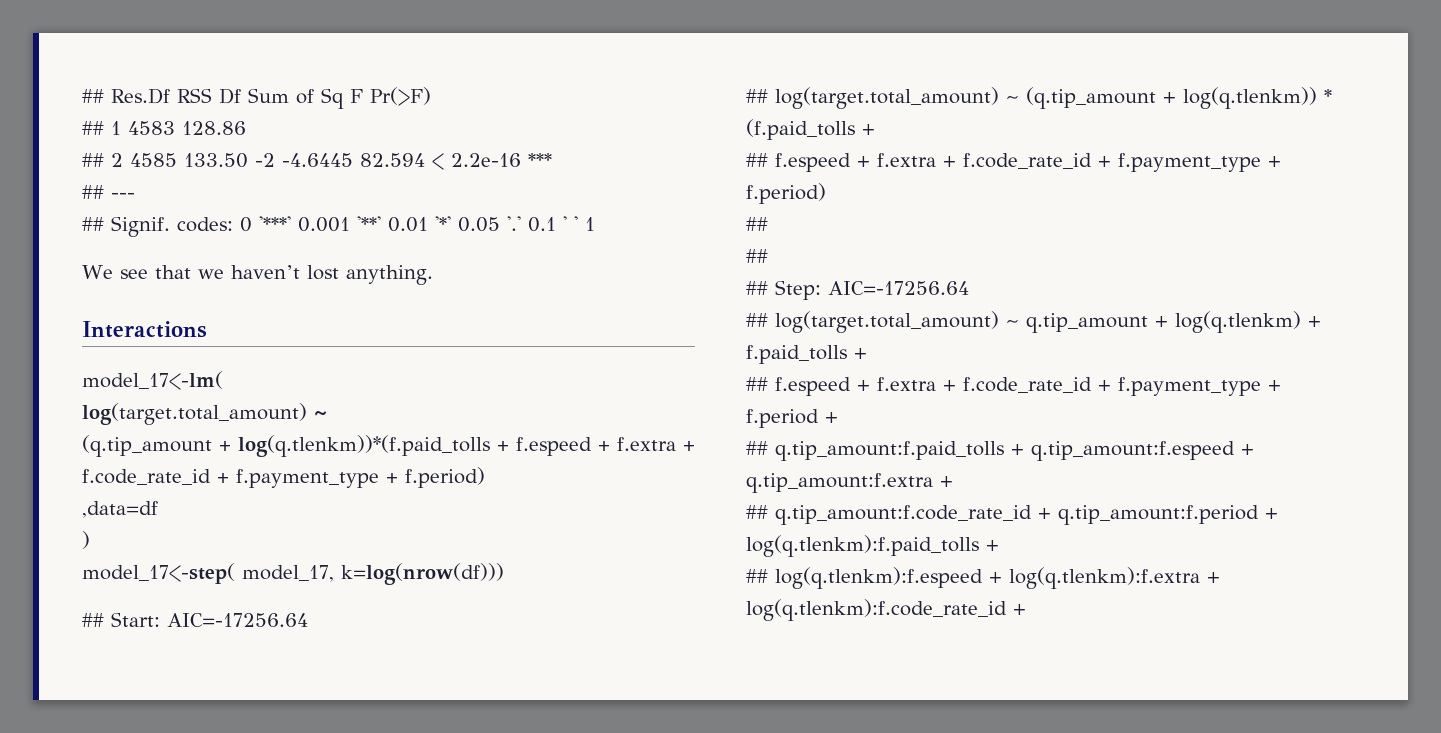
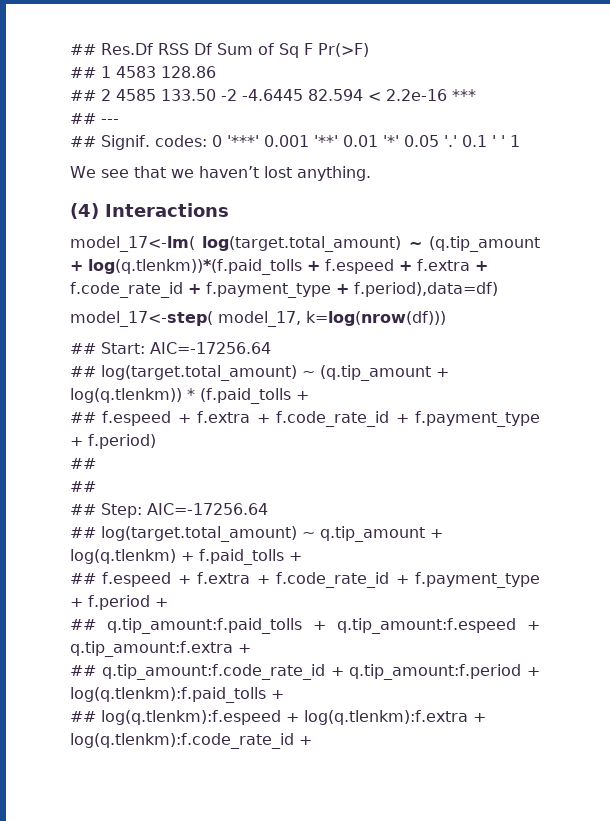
(433, 275) none -> [70,203,99,219] (4)
[82,403,327,425] // log(target.total_amount) ~ // -> [202,236,422,252] log(target.total_amount) ~
[405,467,485,488] [82,501,158,518] [82,531,90,549] f.period) // ,data=df // ) -> [353,282,498,297] f.period),data=df)

